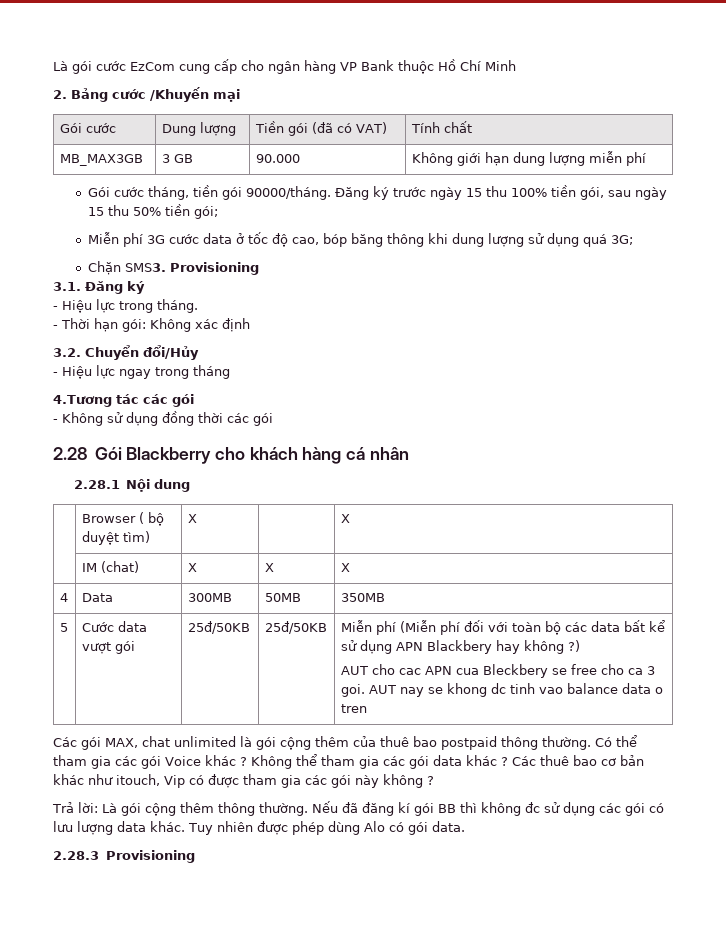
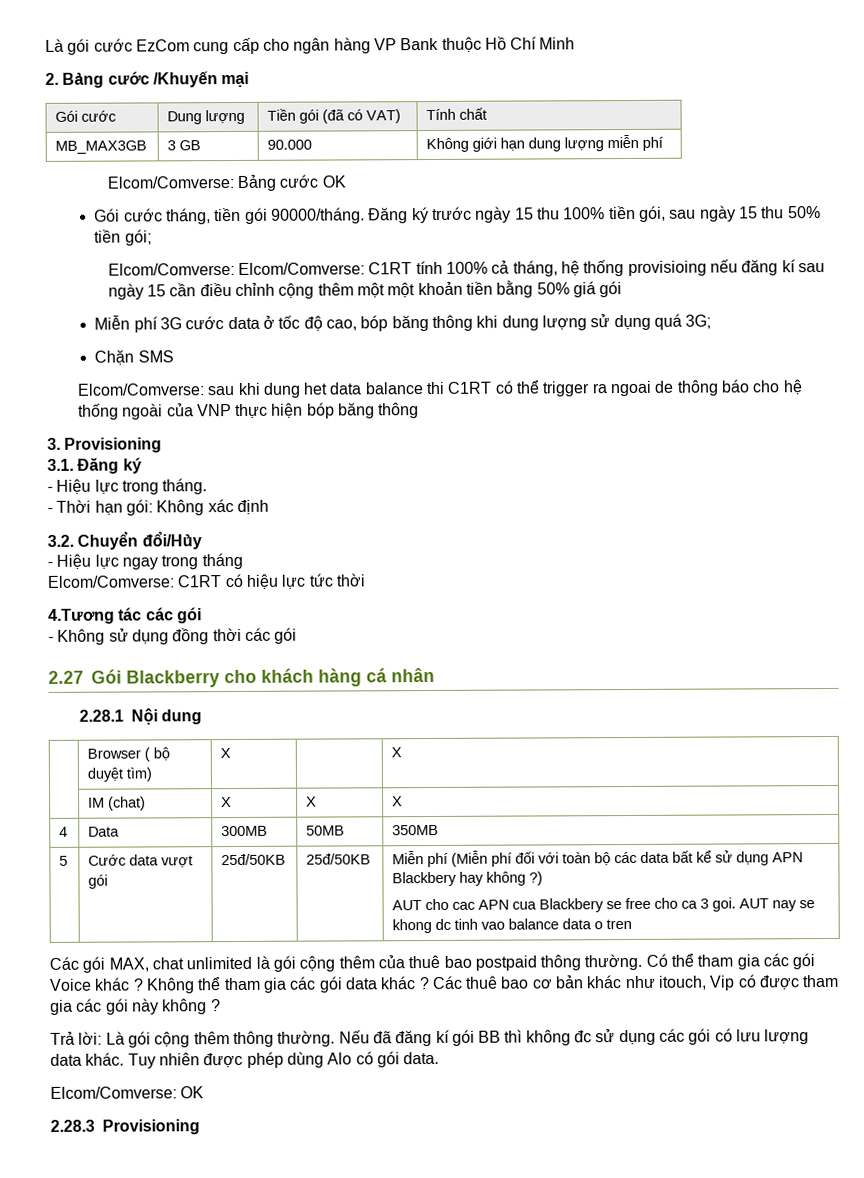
(646, 159) none -> [106,174,346,191] // Elcom/Comverse: Bảng cước OK
(218, 212) none -> [107,259,825,277] [107,280,623,300] // Elcom/Comverse: Elcom/Comverse: C1RT tính 100% cả tháng, hệ thống provisioing nếu đăng kí sau ngày 15 cần điều chỉnh cộng thêm một một khoản tiền bằng 50% giá gói
[124,263,166,272] SMS3. -> [137,350,174,363] [76,379,803,398] [77,402,420,420] [47,437,61,450] SMS // Elcom/Comverse: sau khi dung het data balance thi C1RT có thể trigger ra ngoai de thông báo cho hệ thống ngoài của VNP thực hiện bóp băng thông // 3.
(230, 372) none -> [47,573,365,590] // Elcom/Comverse: C1RT có hiệu lực tức thời
[53,447,88,460] 2.28 -> [48,670,84,684] 2.27
[482,664,548,678] Bleckbery -> [539,898,605,913] Blackbery
(465, 826) none -> [50,1086,205,1099] // Elcom/Comverse: OK

